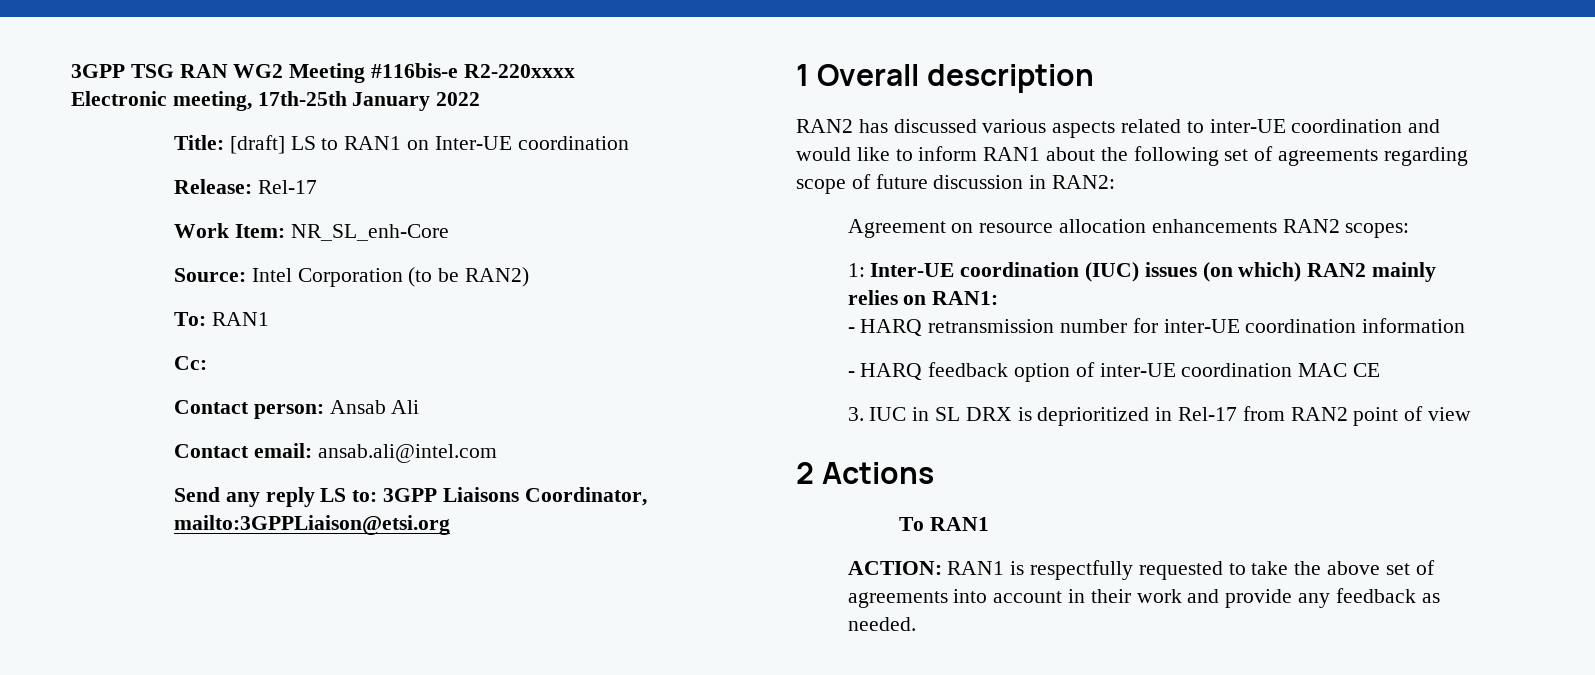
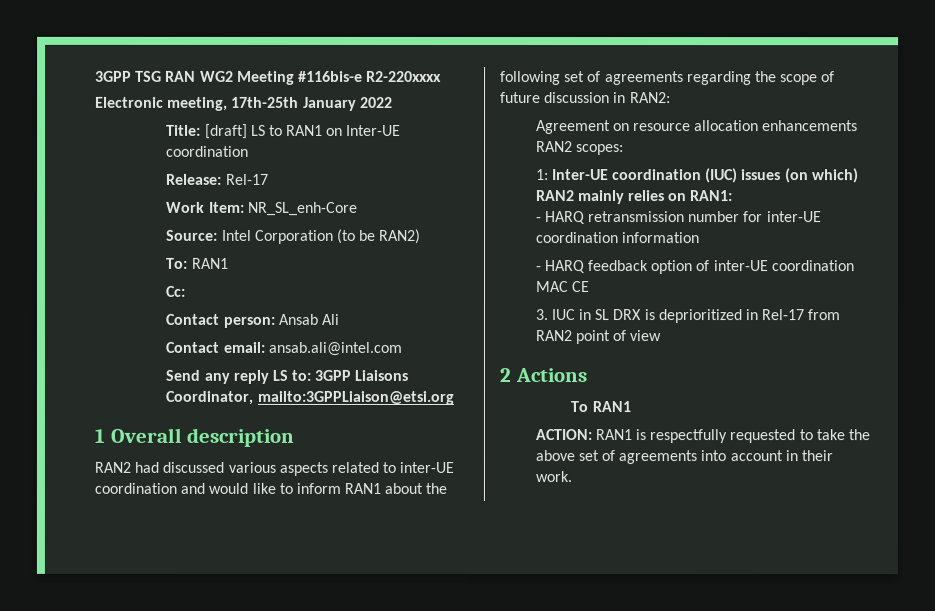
[858,119,888,133] has -> [134,461,160,473] had
(1468, 156) none -> [754,71,777,83] the
[1136,588,1440,608] [847,617,916,631] work and provide any feedback as needed. -> [534,471,572,483] work.

